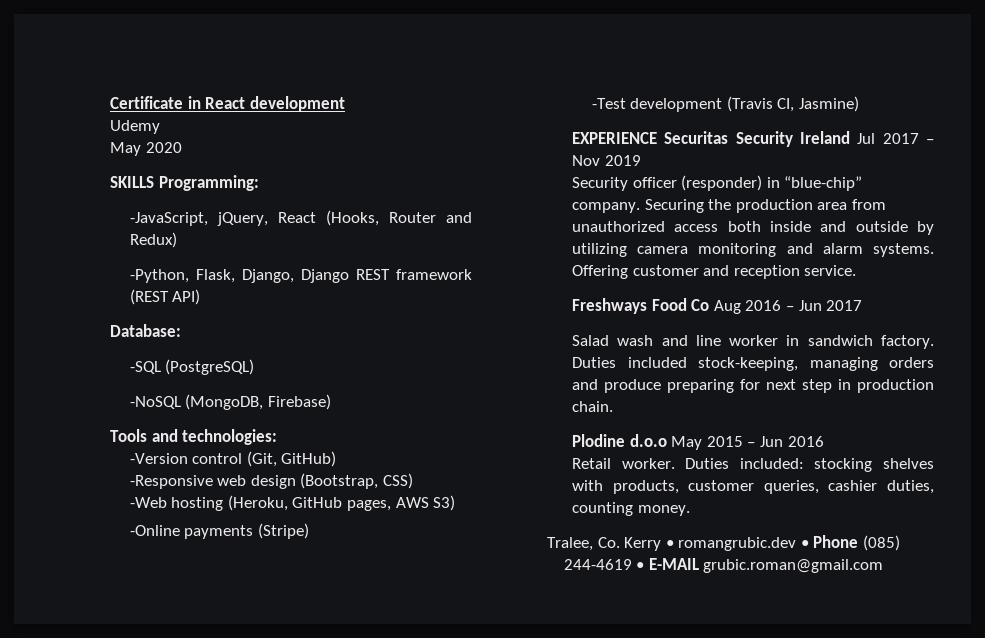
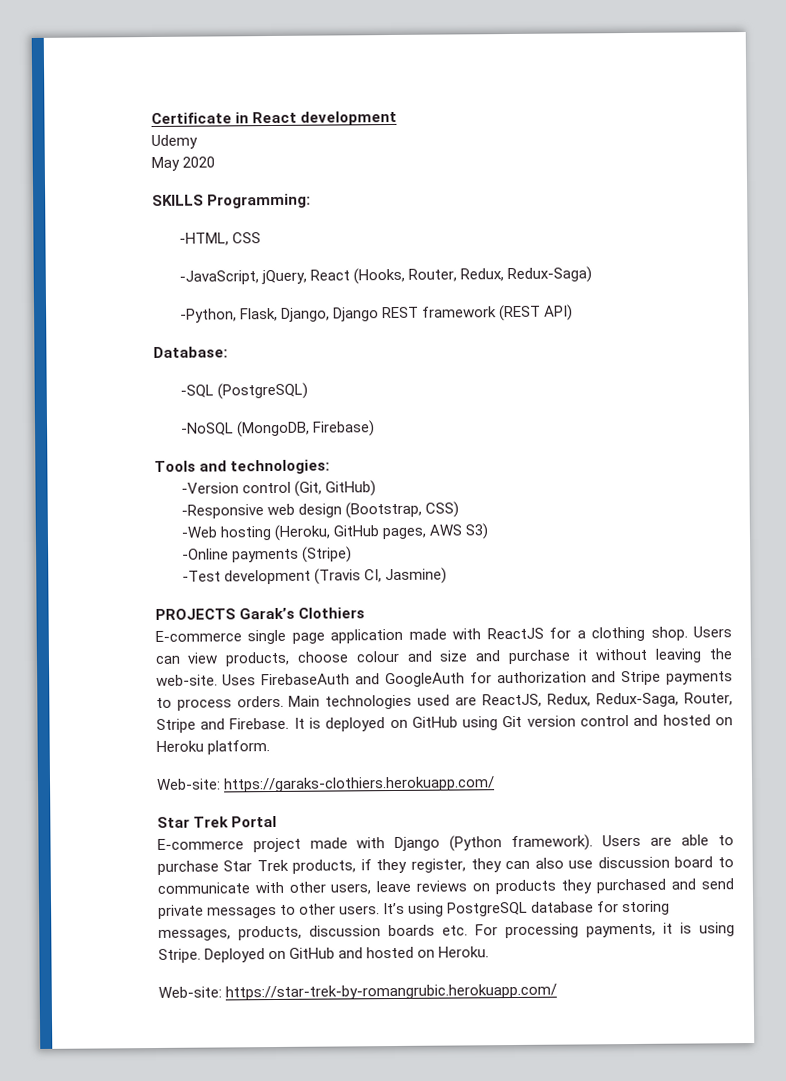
(259, 183) none -> [178,232,261,246] // -HTML, CSS
[388,212,473,223] [129,232,177,248] Router and Redux) -> [408,266,593,284] Router, Redux, Redux-Saga)
[571,131,934,147] [571,155,641,166] [571,175,863,191] [571,199,886,213] [571,221,934,235] [571,243,934,257] [571,265,857,279] [571,298,863,314] [571,335,934,349] [571,357,934,371] [571,379,934,393] [571,401,613,412] [571,434,824,450] [571,458,934,472] [571,480,934,494] [571,502,690,516] [546,535,901,551] [563,558,884,573] EXPERIENCE Securitas Security Ireland Jul 2017 – Nov 2019 // Security officer (responder) in “blue-chip” company. Securing the production area from unauthorized access both inside and outside by utilizing camera monitoring and alarm systems. Offering customer and reception service. // Freshways Food Co Aug 2016 – Jun 2017 // Salad wash and line worker in sandwich factory. Duties included stock-keeping, managing orders and produce preparing for next step in production chain. // Plodine d.o.o May 2015 – Jun 2016 // Retail worker. Duties included: stocking shelves with products, customer queries, cashier duties, counting money. // Tralee, Co. Kerry • romangrubic.dev • Phone (085) 244-4619 • E-MAIL grubic.roman@gmail.com -> [154,607,365,620] [154,626,733,645] [154,648,733,667] [155,670,734,688] [155,692,733,711] [155,714,733,733] [155,740,270,755] [155,776,495,793] [156,815,277,828] [156,834,735,853] [156,856,734,875] [156,878,735,895] [157,900,671,919] [157,922,735,941] [157,946,489,963] [157,983,557,1001] PROJECTS Garak’s Clothiers // E-commerce single page application made with ReactJS for a clothing shop. Users can view products, choose colour and size and purchase it without leaving the web-site. Uses FirebaseAuth and GoogleAuth for authorization and Stripe payments to process orders. Main technologies used are ReactJS, Redux, Redux-Saga, Router, Stripe and Firebase. It is deployed on GitHub using Git version control and hosted on Heroku platform. // Web-site: https://garaks-clothiers.herokuapp.com/ // Star Trek Portal // E-commerce project made with Django (Python framework). Users are able to purchase Star Trek products, if they register, they can also use discussion board to communicate with other users, leave reviews on products they purchased and send private messages to other users. It’s using PostgreSQL database for storing messages, products, discussion boards etc. For processing payments, it is using Stripe. Deployed on GitHub and hosted on Heroku. // Web-site: https://star-trek-by-romangrubic.herokuapp.com/

